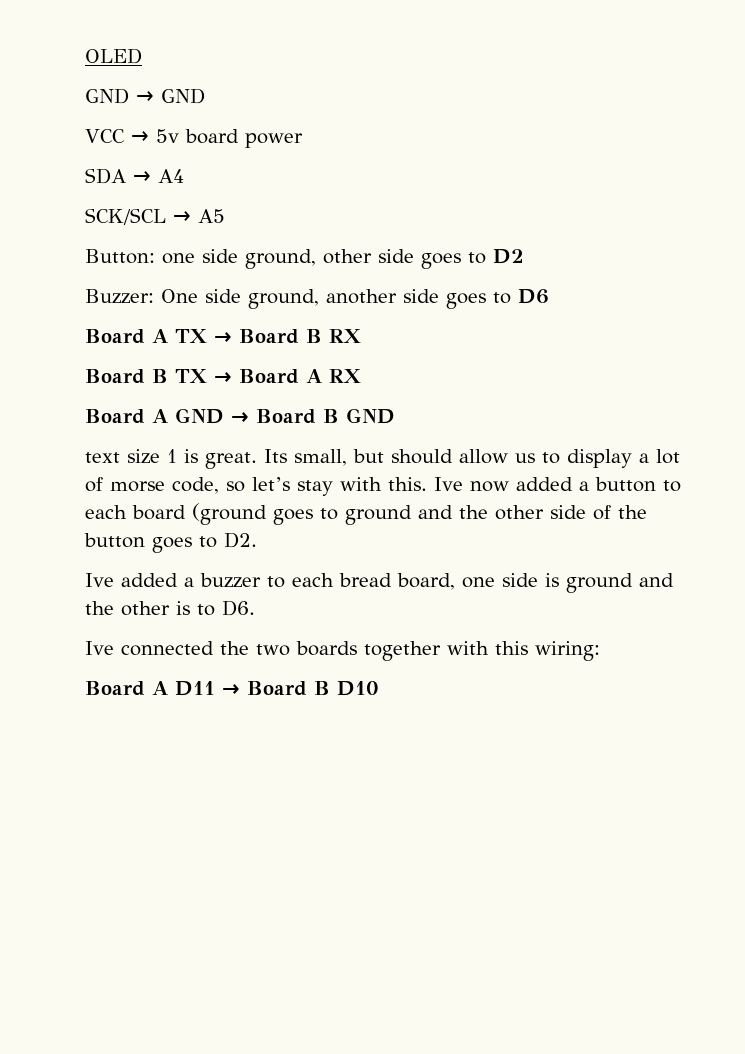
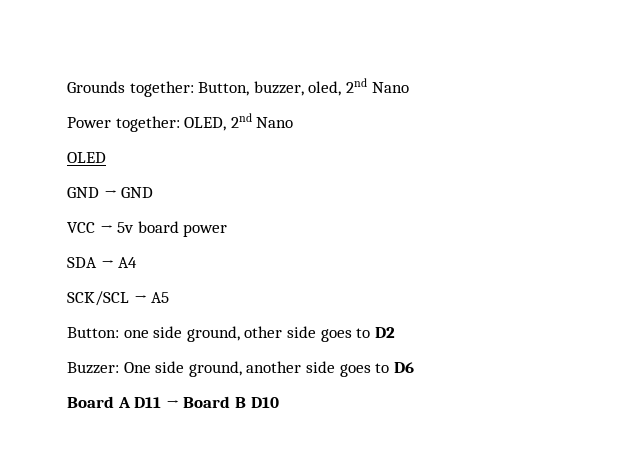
(85, 56) none -> [67,78,409,97] [67,113,294,132] Grounds together: Button, buzzer, oled, 2nd Nano // Power together: OLED, 2nd Nano //
[85,329,361,344] [85,369,361,384] [85,408,395,424] [85,449,680,469] [85,477,681,496] [85,503,647,525] [84,532,257,553] [85,573,674,593] [85,600,255,616] [85,641,600,661] // Board A TX → Board B RX // Board B TX → Board A RX // Board A GND → Board B GND // text size 1 is great. Its small, but should allow us to display a lot of morse code, so let’s stay with this. Ive now added a button to each board (ground goes to ground and the other side of the button goes to D2. // Ive added a buzzer to each bread board, one side is ground and the other is to D6. // Ive connected the two boards together with this wiring: -> (414, 367) none

